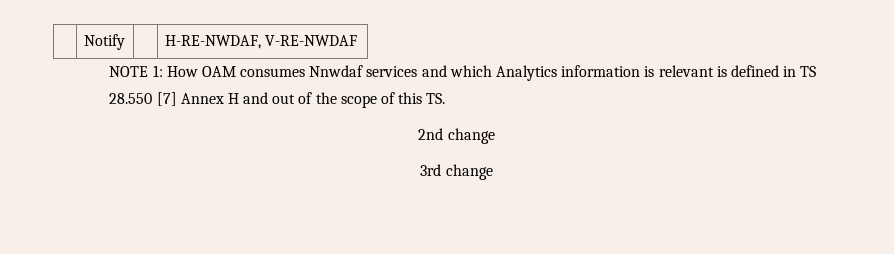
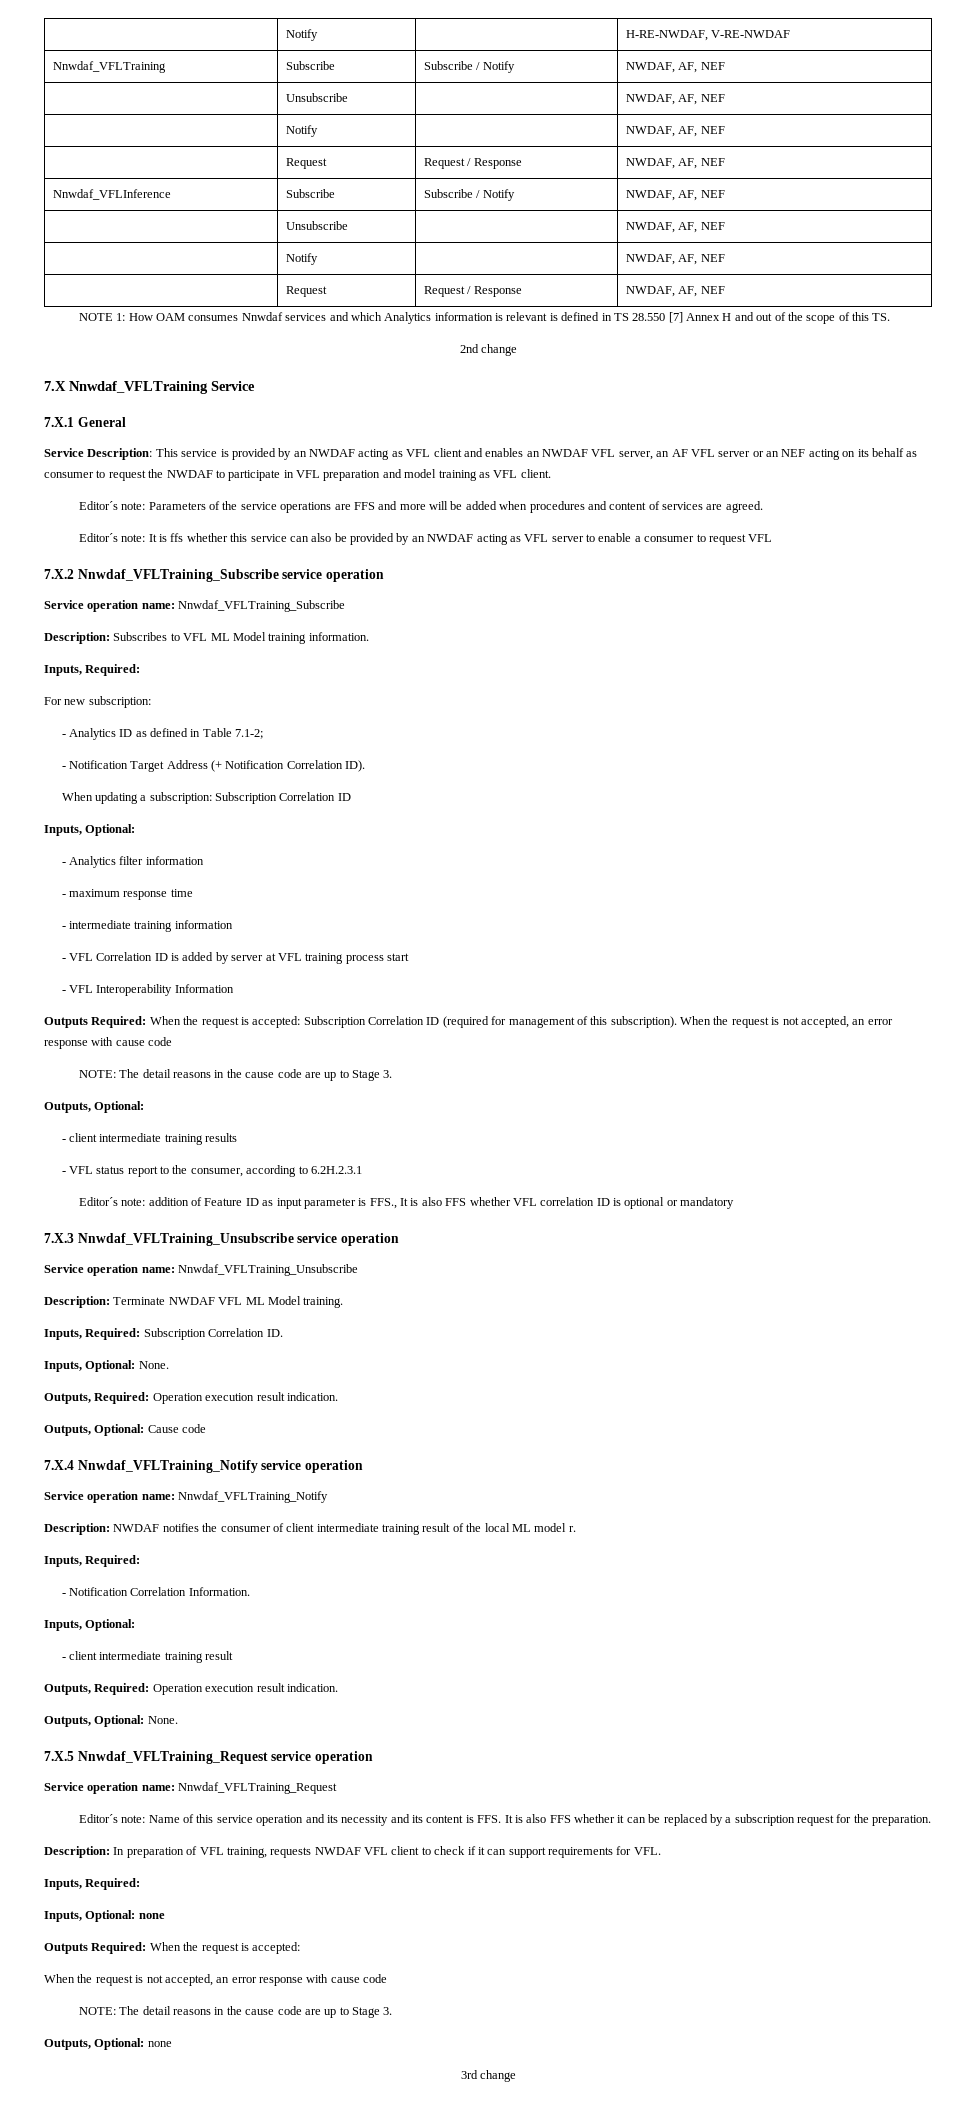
(357, 40) none -> [52,61,166,73] [285,61,335,70] [423,61,515,73] [625,62,725,73] [285,93,348,102] [625,94,725,105] [285,125,318,137] [625,126,725,137] [285,158,327,169] [423,158,522,169] [625,158,725,169] [52,189,171,200] [285,189,335,198] [423,189,515,201] [625,190,725,201] [285,221,348,230] [625,222,725,233] [285,253,318,265] [625,254,725,265] [285,286,327,297] [423,286,522,297] [625,286,725,297] // Nnwdaf_VFLTraining | Subscribe | Subscribe / Notify | NWDAF, AF, NEF // | Unsubscribe | | NWDAF, AF, NEF // | Notify | | NWDAF, AF, NEF // | Request | Request / Response | NWDAF, AF, NEF // Nnwdaf_VFLInference | Subscribe | Subscribe / Notify | NWDAF, AF, NEF // | Unsubscribe | | NWDAF, AF, NEF // | Notify | | NWDAF, AF, NEF // | Request | Request / Response | NWDAF, AF, NEF
(495, 136) none -> [44,381,255,394] [44,417,126,427] [44,448,918,460] [44,469,551,481] [78,501,763,513] [78,533,773,545] [44,569,384,582] [44,600,346,612] [44,632,369,644] [44,664,141,676] [44,696,151,708] [61,728,264,740] [61,760,366,772] [61,792,351,804] [44,824,136,836] [61,856,204,868] [61,889,193,900] [61,920,233,932] [61,952,409,964] [61,984,234,996] [44,1016,893,1028] [44,1037,173,1049] [78,1069,393,1081] [44,1101,145,1113] [61,1133,237,1145] [61,1165,362,1177] [78,1197,735,1209] [44,1233,399,1246] [44,1264,359,1276] [44,1296,344,1308] [44,1328,283,1340] [44,1360,169,1372] [44,1392,338,1404] [44,1424,207,1436] [44,1460,363,1473] [44,1491,329,1503] [44,1523,576,1535] [44,1555,141,1567] [61,1587,250,1596] [44,1619,136,1631] [61,1651,233,1663] [44,1683,338,1695] [44,1715,178,1727] [44,1751,373,1764] [44,1782,338,1794] [78,1814,932,1826] [44,1846,661,1858] [44,1878,141,1890] [44,1910,165,1922] [44,1942,301,1954] [44,1974,388,1986] [78,2006,393,2018] [44,2038,172,2050] // 7.X Nnwdaf_VFLTraining Service // 7.X.1 General // Service Description: This service is provided by an NWDAF acting as VFL client and enables an NWDAF VFL server, an AF VFL server or an NEF acting on its behalf as consumer to request the NWDAF to participate in VFL preparation and model training as VFL client. // Editor´s note: Parameters of the service operations are FFS and more will be added when procedures and content of services are agreed. // Editor´s note: It is ffs whether this service can also be provided by an NWDAF acting as VFL server to enable a consumer to request VFL // 7.X.2 Nnwdaf_VFLTraining_Subscribe service operation // Service operation name: Nnwdaf_VFLTraining_Subscribe // Description: Subscribes to VFL ML Model training information. // Inputs, Required: // For new subscription: // - Analytics ID as defined in Table 7.1-2; // - Notification Target Address (+ Notification Correlation ID). // When updating a subscription: Subscription Correlation ID // Inputs, Optional: // - Analytics filter information // - maximum response time // - intermediate training information // - VFL Correlation ID is added by server at VFL training process start // - VFL Interoperability Information // Outputs Required: When the request is accepted: Subscription Correlation ID (required for management of this subscription). When the request is not accepted, an error response with cause code // NOTE: The detail reasons in the cause code are up to Stage 3. // Outputs, Optional: // - client intermediate training results // - VFL status report to the consumer, according to 6.2H.2.3.1 // Editor´s note: addition of Feature ID as input parameter is FFS., It is also FFS whether VFL correlation ID is optional or mandatory // 7.X.3 Nnwdaf_VFLTraining_Unsubscribe service operation // Service operation name: Nnwdaf_VFLTraining_Unsubscribe // Description: Terminate NWDAF VFL ML Model training. // Inputs, Required: Subscription Correlation ID. // Inputs, Optional: None. // Outputs, Required: Operation execution result indication. // Outputs, Optional: Cause code // 7.X.4 Nnwdaf_VFLTraining_Notify service operation // Service operation name: Nnwdaf_VFLTraining_Notify // Description: NWDAF notifies the consumer of client intermediate training result of the local ML model r. // Inputs, Required: // - Notification Correlation Information. // Inputs, Optional: // - client intermediate training result // Outputs, Required: Operation execution result indication. // Outputs, Optional: None. // 7.X.5 Nnwdaf_VFLTraining_Request service operation // Service operation name: Nnwdaf_VFLTraining_Request // Editor´s note: Name of this service operation and its necessity and its content is FFS. It is also FFS whether it can be replaced by a subscription request for the preparation. // Description: In preparation of VFL training, requests NWDAF VFL client to check if it can support requirements for VFL. // Inputs, Required: // Inputs, Optional: none // Outputs Required: When the request is accepted: // When the request is not accepted, an error response with cause code // NOTE: The detail reasons in the cause code are up to Stage 3. // Outputs, Optional: none

